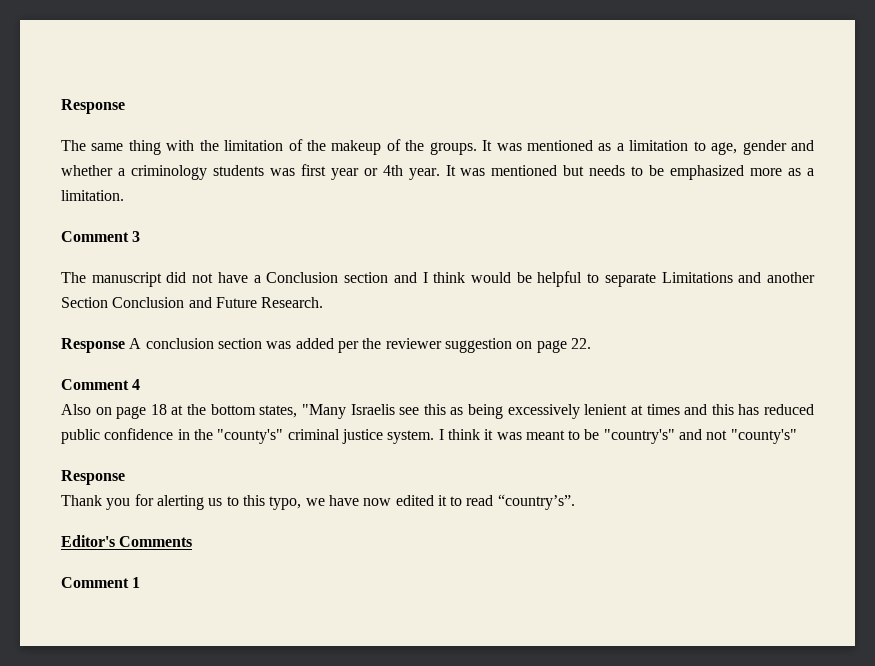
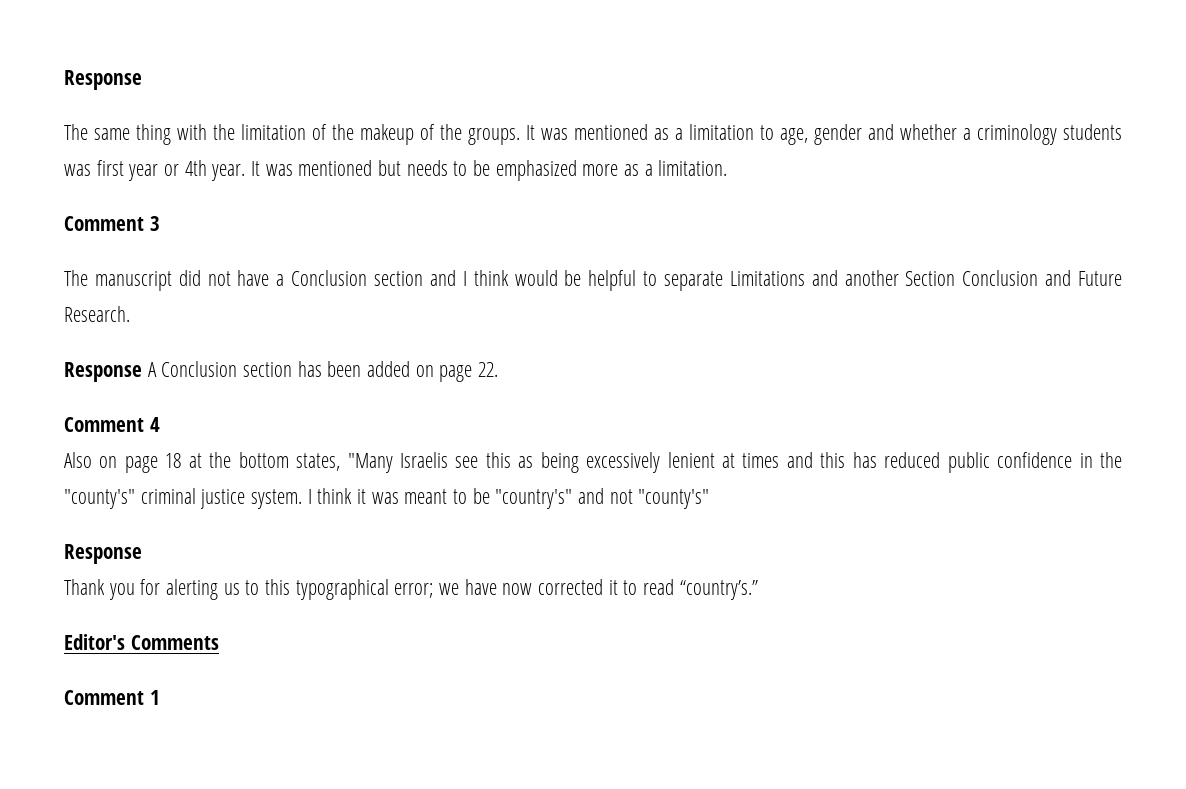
[145,338,512,353] conclusion section was added per the reviewer suggestion -> [161,361,411,377] Conclusion section has been added
[269,496,302,510] typo, -> [295,579,434,600] typographical error;
[395,495,434,506] edited -> [538,579,604,595] corrected
[497,494,575,510] “country’s”. -> [679,580,758,600] “country’s.”

